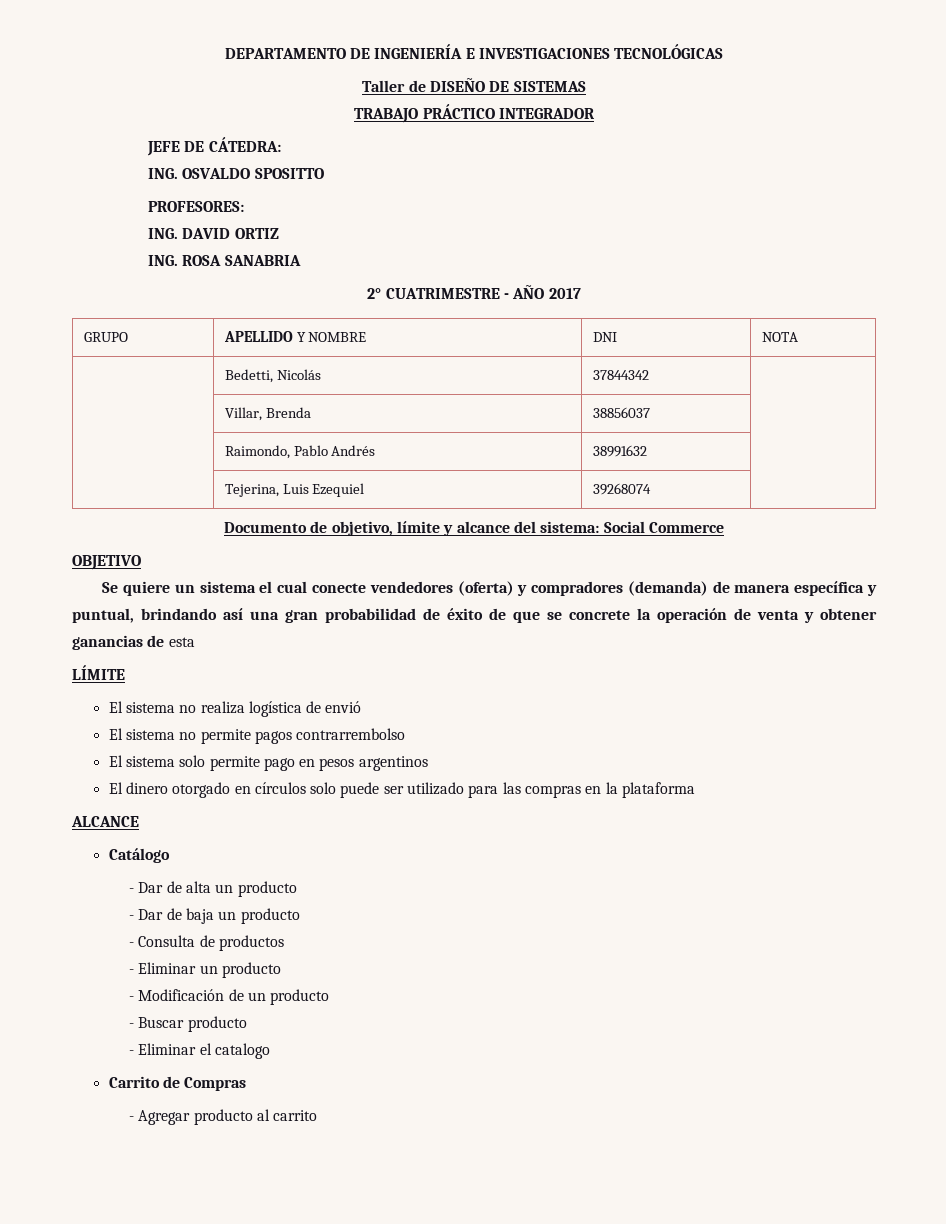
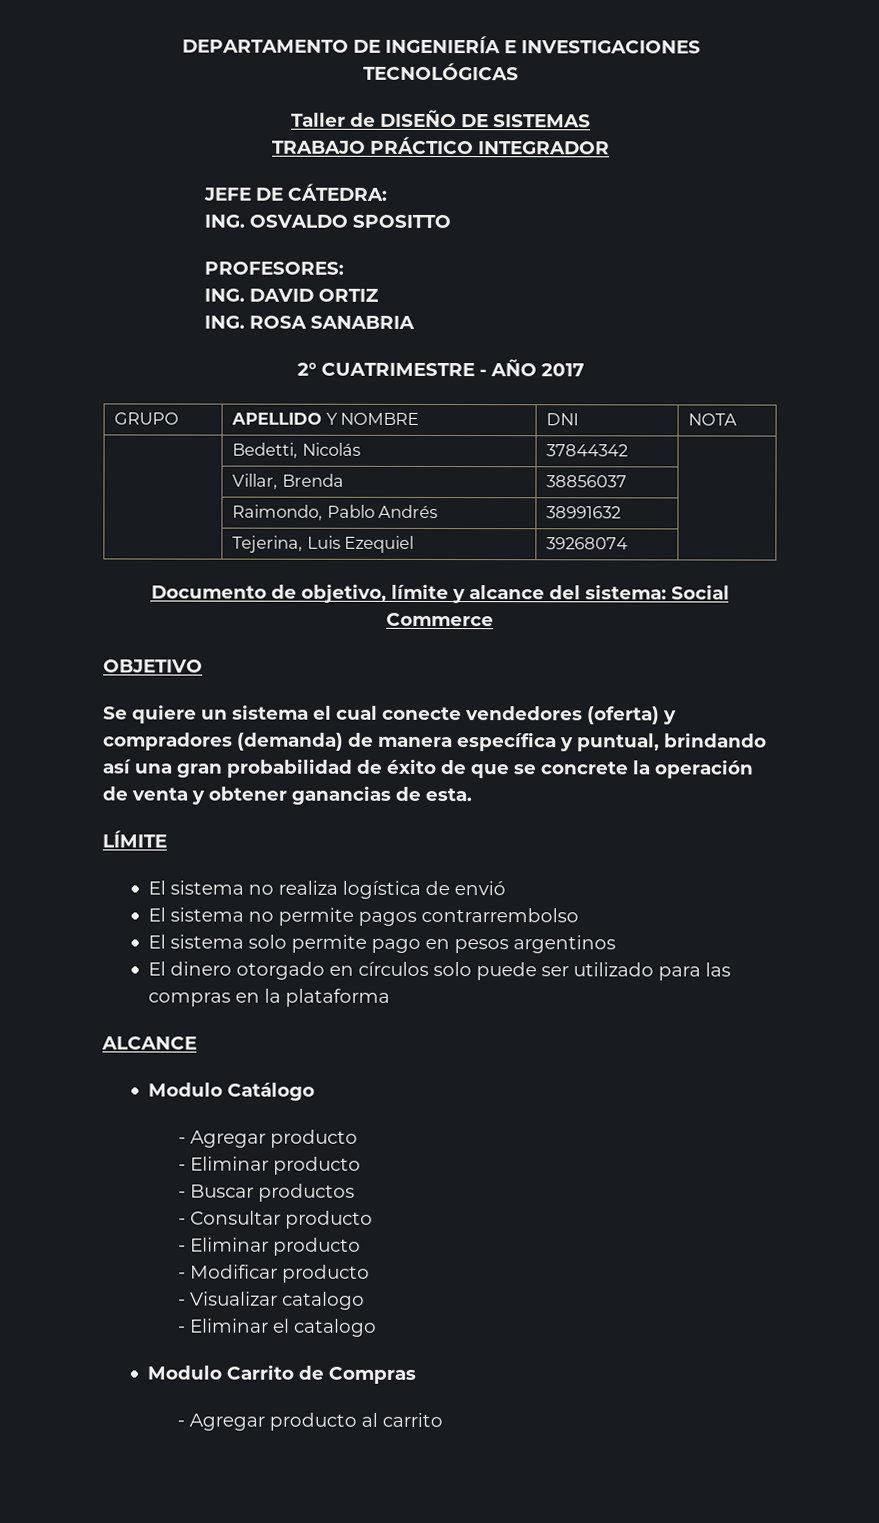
[168,637,195,647] esta -> [425,787,472,802] esta.
(139, 821) none -> [147,1082,223,1097] Modulo
[138,881,297,897] [128,908,300,924] [128,935,284,951] [128,962,281,978] [128,989,330,1005] [128,1016,247,1032] Dar de alta un producto // - Dar de baja un producto // - Consulta de productos // - Eliminar un producto // - Modificación de un producto // - Buscar producto -> [189,1129,358,1148] [177,1156,361,1175] [177,1183,355,1202] [177,1210,373,1229] [177,1237,361,1256] [177,1264,370,1283] [177,1291,365,1310] Agregar producto // - Eliminar producto // - Buscar productos // - Consultar producto // - Eliminar producto // - Modificar producto // - Visualizar catalogo
(270, 1051) none -> [146,1365,222,1380] Modulo

